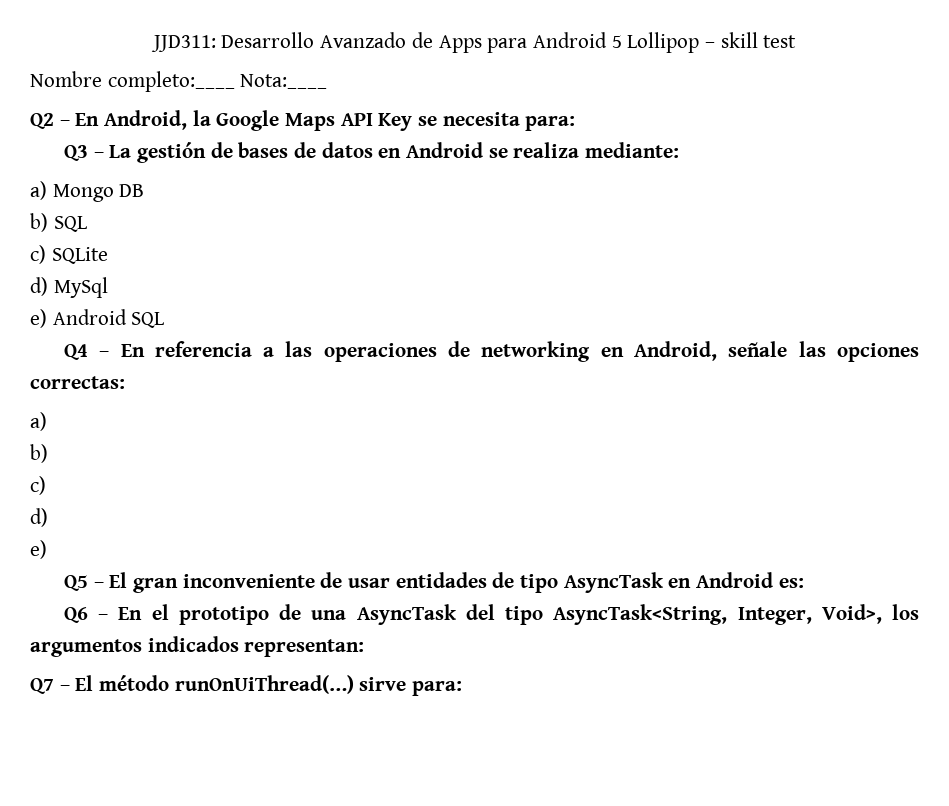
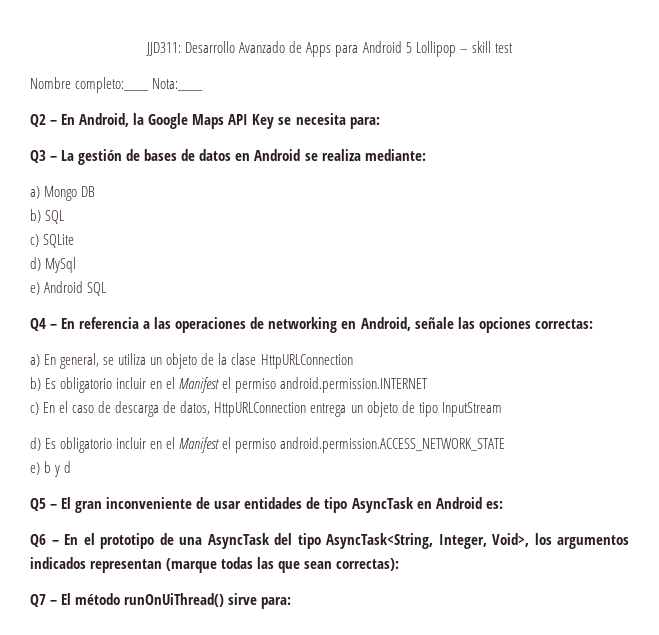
[30,444,48,463] [30,476,46,495] [30,508,48,527] [30,540,47,559] // b) // c) // d) // e) -> [44,353,353,369] [30,377,429,393] [30,401,502,417] [30,437,506,453] [30,461,72,477] En general, se utiliza un objeto de la clase HttpURLConnection // b) Es obligatorio incluir en el Manifest el permiso android.permission.INTERNET // c) En el caso de descarga de datos, HttpURLConnection entrega un objeto de tipo InputStream // d) Es obligatorio incluir en el Manifest el permiso android.permission.ACCESS_NETWORK_STATE // e) b y d
[244,639,365,657] representan: -> [90,557,400,573] representan (marque todas las que sean correctas):
[174,675,354,694] runOnUiThread(…) -> [124,593,225,607] runOnUiThread()

